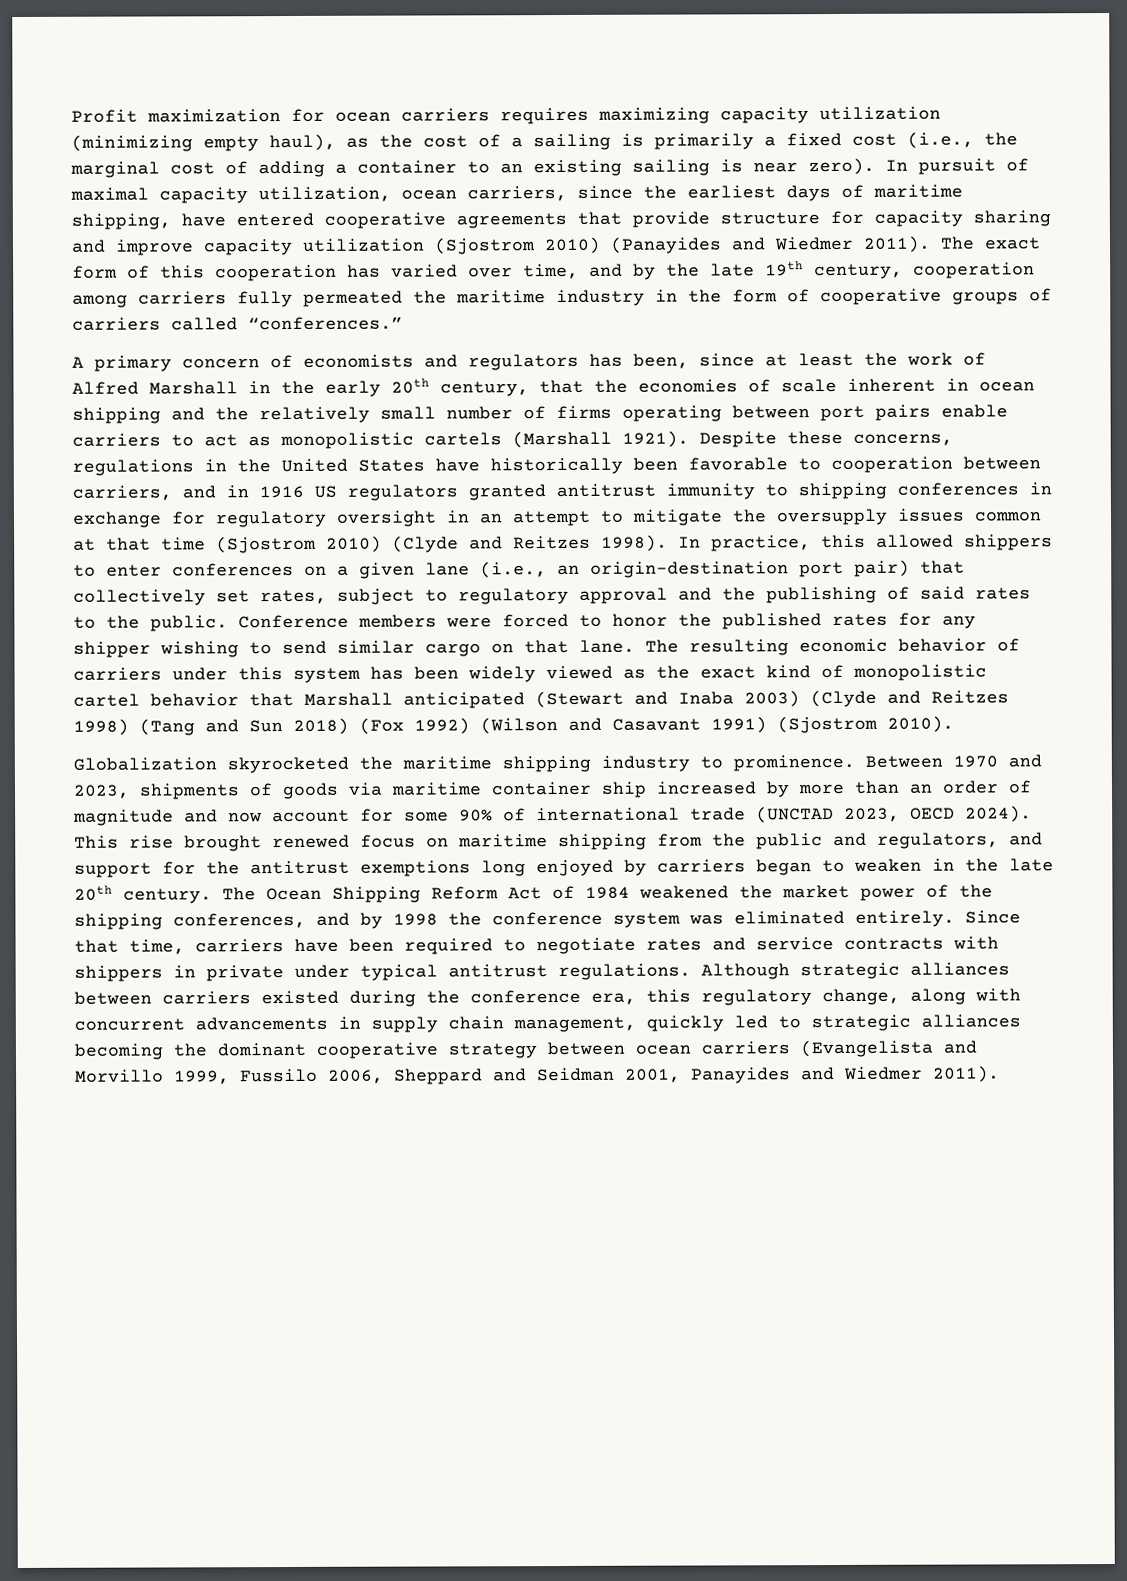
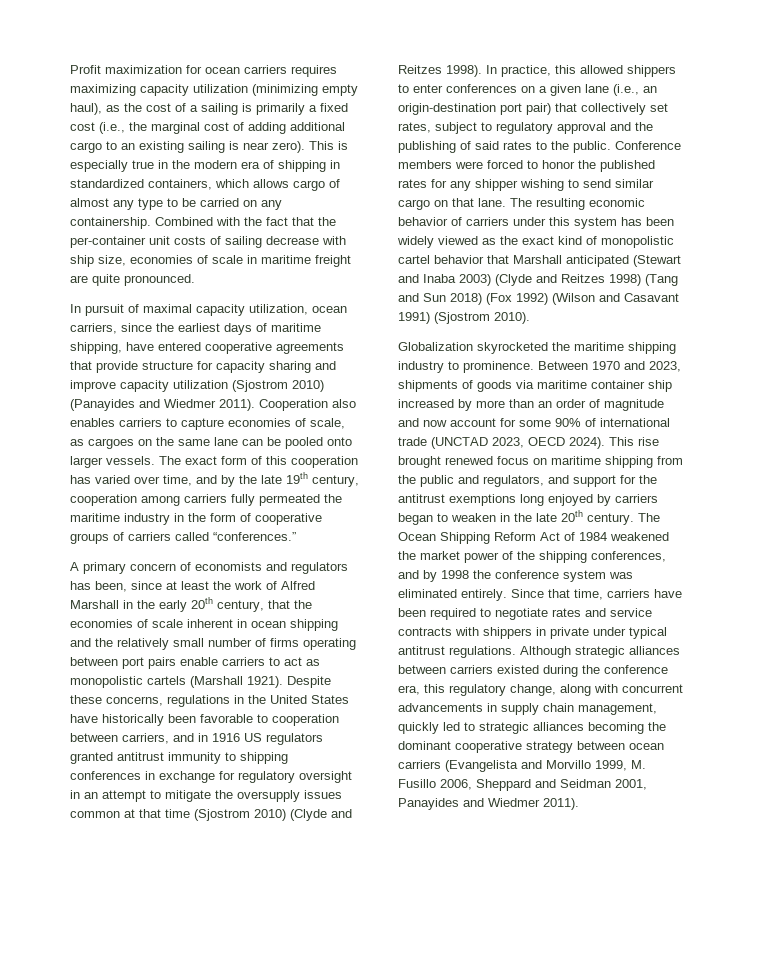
[335,160,457,174] a container -> [290,122,345,131] [70,142,102,153] additional cargo
(875, 166) none -> [309,141,348,150] [70,160,340,172] [70,179,340,191] [70,198,282,210] [70,217,336,229] [70,236,346,248] [70,255,351,267] [70,274,195,286] This is especially true in the modern era of shipping in standardized containers, which allows cargo of almost any type to be carried on any containership. Combined with the fact that the per-container unit costs of sailing decrease with ship size, economies of scale in maritime freight are quite pronounced. //
(931, 244) none -> [259,399,356,411] [70,418,345,430] [70,437,352,449] [70,456,155,468] Cooperation also enables carriers to capture economies of scale, as cargoes on the same lane can be pooled onto larger vessels.
[240,1068,318,1083] Fussilo -> [631,760,646,769] [398,779,436,788] M. Fusillo

